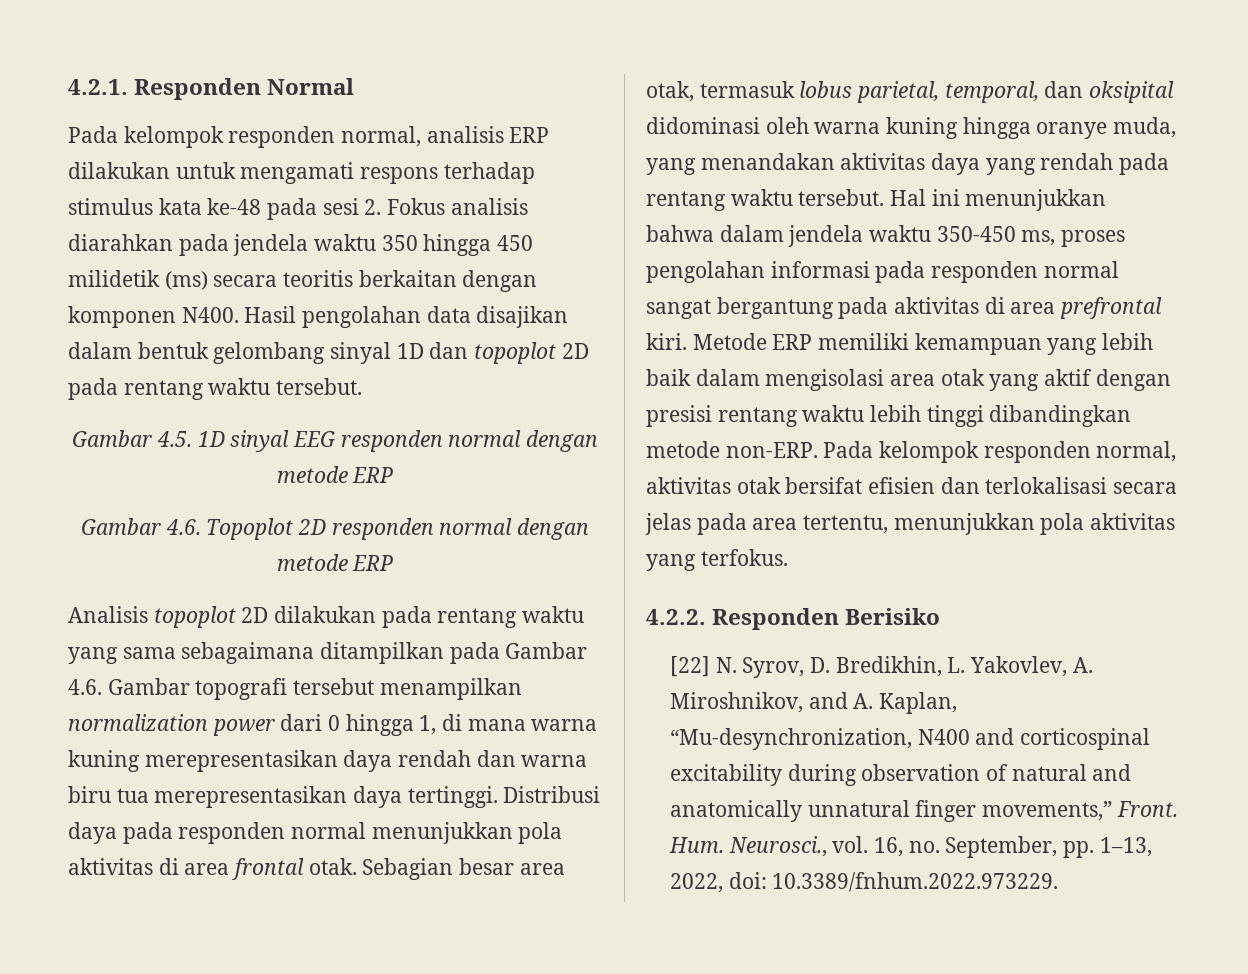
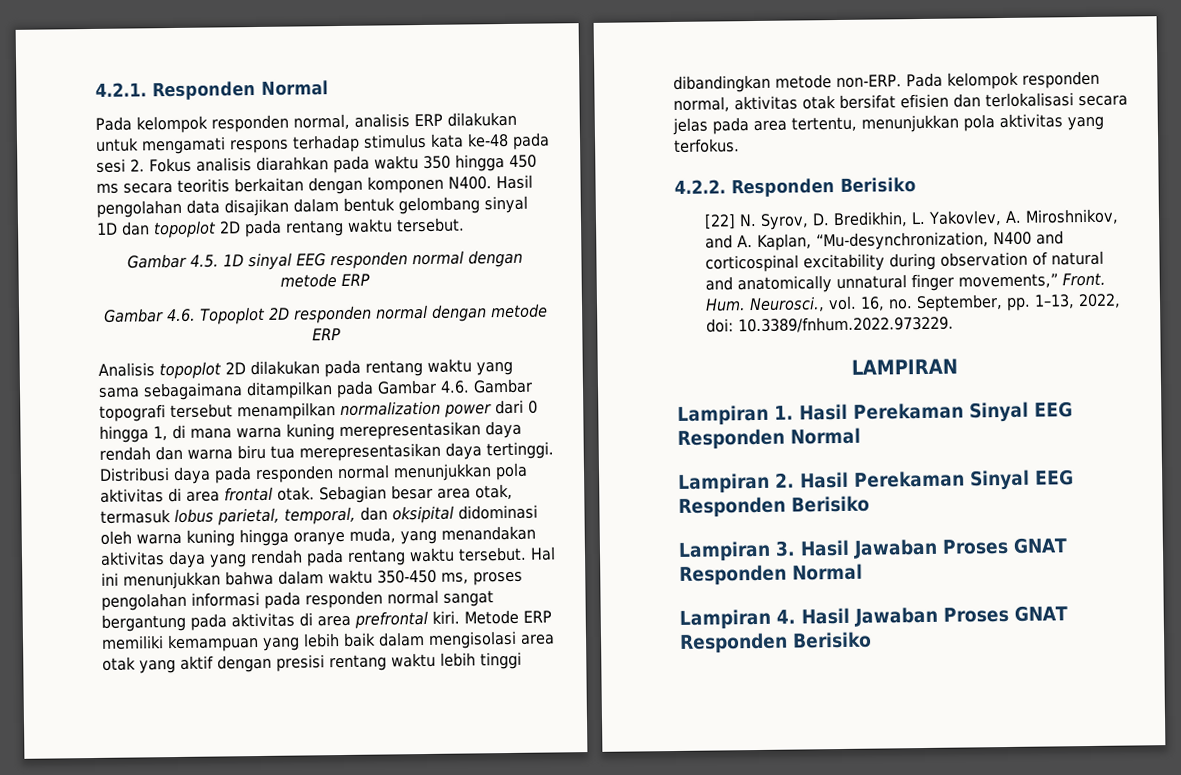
[233,234,309,256] jendela -> (370, 164) none
[68,270,208,290] milidetik (ms) -> [96,183,119,194] ms
[788,225,864,247] jendela -> (324, 577) none
(1059, 882) none -> [850,358,958,375] [677,401,1073,425] [677,427,861,449] [678,469,1074,493] [678,495,870,517] [678,537,1068,561] [679,563,863,585] [679,605,1068,629] [679,631,872,653] // LAMPIRAN // Lampiran 1. Hasil Perekaman Sinyal EEG Responden Normal // Lampiran 2. Hasil Perekaman Sinyal EEG Responden Berisiko // Lampiran 3. Hasil Jawaban Proses GNAT Responden Normal // Lampiran 4. Hasil Jawaban Proses GNAT Responden Berisiko

